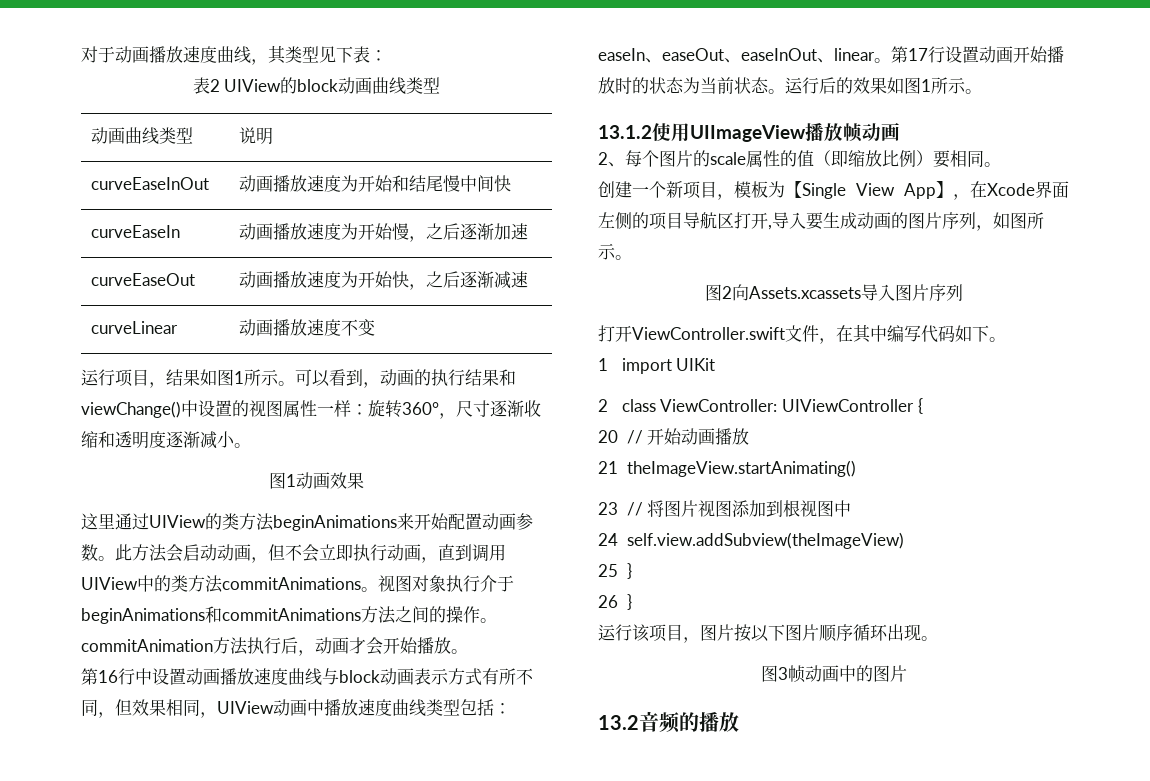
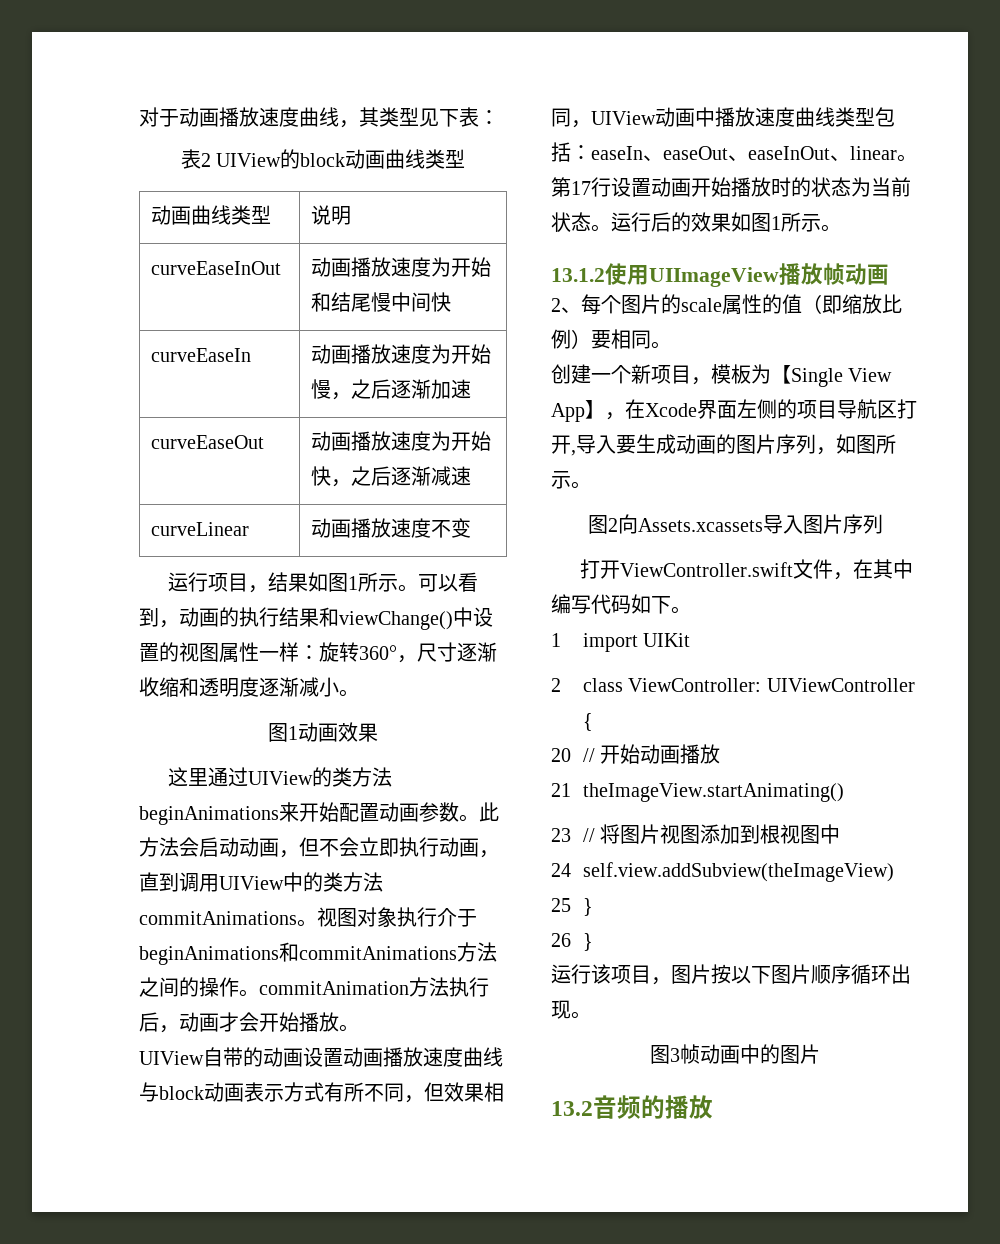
[81,668,152,685] 第16行中 -> [139,1047,303,1067] UIView自带的动画

